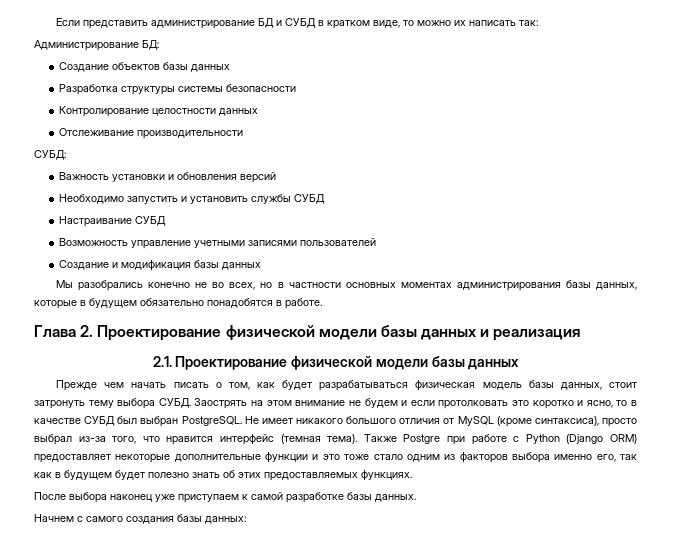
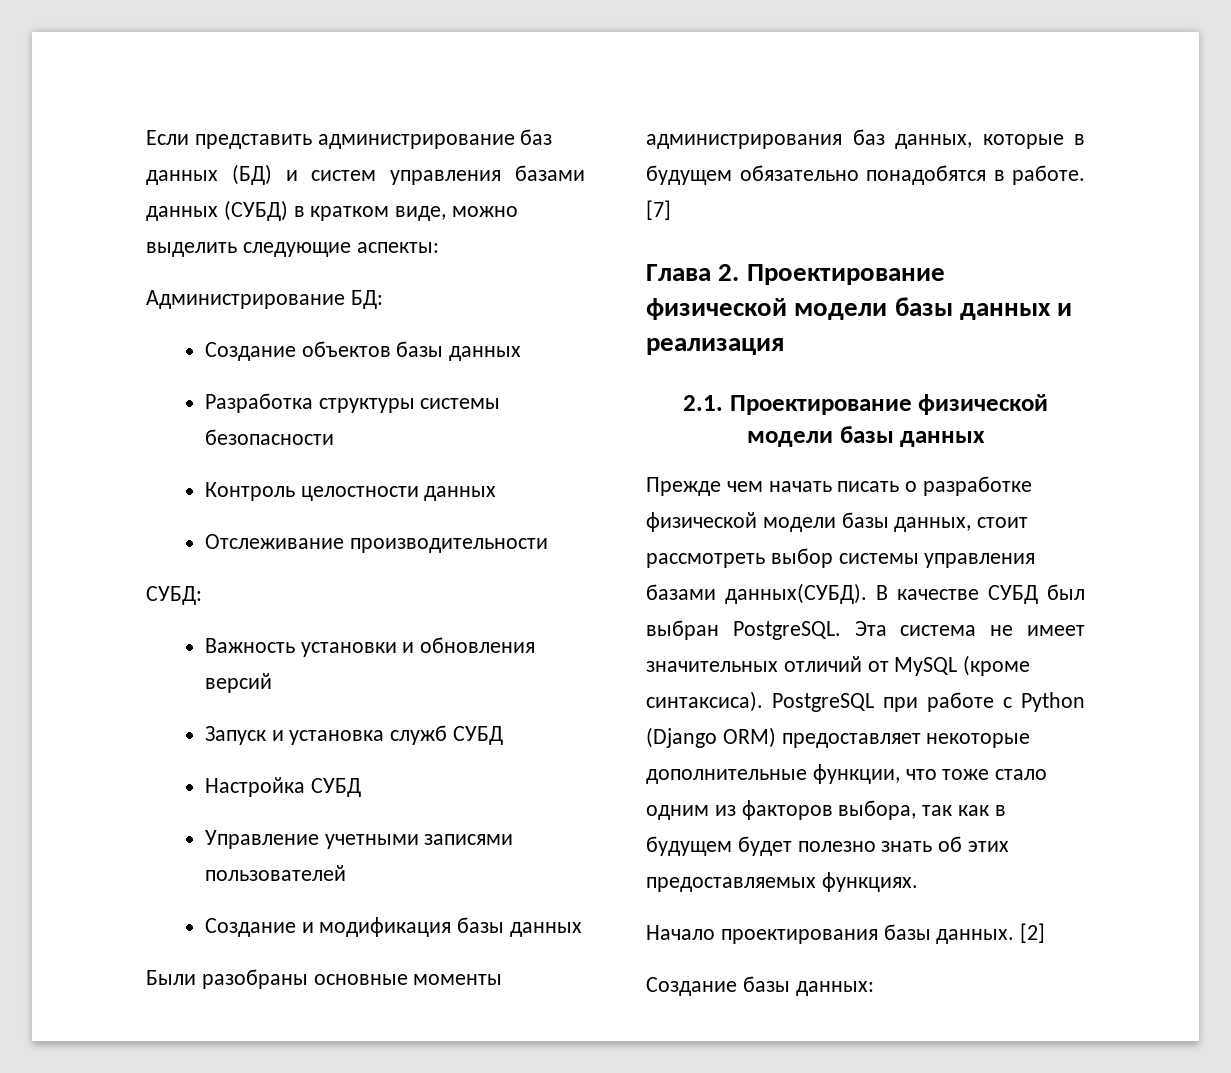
[258,18,539,29] БД и СУБД в кратком виде, то можно их написать так: -> [520,129,553,145] [146,164,585,185] [146,200,519,221] [146,242,439,257] баз данных (БД) и систем управления базами данных (СУБД) в кратком виде, можно выделить следующие аспекты:
[59,106,150,117] Контролирование -> [204,482,295,501] Контроль
[59,194,326,204] [59,216,167,227] [59,238,192,249] Необходимо запустить и установить службы СУБД // Настраивание СУБД // Возможность управление -> [204,725,504,745] [204,777,361,797] [204,830,319,849] Запуск и установка служб СУБД // Настройка СУБД // Управление
[56,280,591,291] Мы разобрались конечно не во всех, но в частности основных моментах администрирования базы -> [146,969,503,989] [646,129,885,149] Были разобраны основные моменты администрирования баз
(322, 303) none -> [646,200,671,220] [7]
[228,380,637,391] [34,398,637,409] том, как будет разрабатываться физическая модель базы данных, стоит затронуть тему выбора СУБД. Заострять на этом внимание не будем и если протолковать это коротко и ясно, то в -> [923,476,1033,496] [646,512,1029,532] [646,548,1036,568] [646,583,888,604] разработке физической модели базы данных, стоит рассмотреть выбор системы управления базами данных(СУБД). В
[244,416,638,427] [34,434,441,445] Не имеет никакого большого отличия от MySQL (кроме синтаксиса), просто выбрал из-за того, что нравится интерфейс (темная тема). Также Postgre -> [854,621,1085,636] [646,655,1031,676] [646,691,874,712] Эта система не имеет значительных отличий от MySQL (кроме синтаксиса). PostgreSQL
[265,452,340,463] функции и это -> [812,764,937,784] функции, что
[511,452,616,463] выбора именно его, -> [838,800,917,820] выбора,
[34,492,416,503] [34,514,174,524] После выбора наконец уже приступаем к самой разработке базы данных. // Начнем с самого создания -> [646,923,1046,944] [646,977,737,996] Начало проектирования базы данных. [2] // Создание

